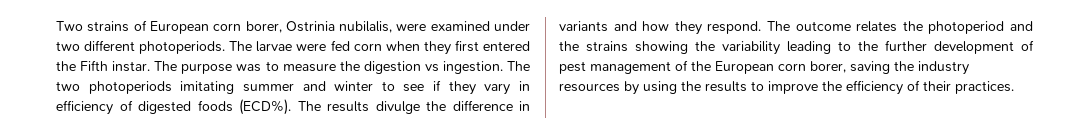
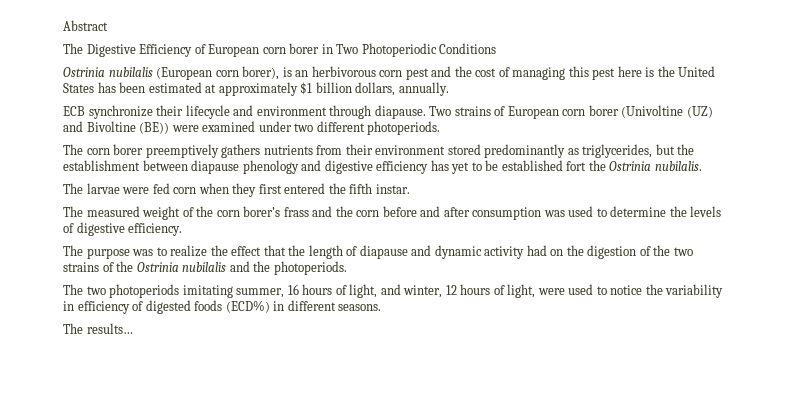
(56, 26) none -> [63,20,108,31] [63,43,497,57] [63,66,716,80] [63,82,449,96] [63,105,426,119] Abstract // The Digestive Efficiency of European corn borer in Two Photoperiodic Conditions // Ostrinia nubilalis (European corn borer), is an herbivorous corn pest and the cost of managing this pest here is the United States has been estimated at approximately $1 billion dollars, annually. // ECB synchronize their lifecycle and environment through diapause.
[245,21,393,33] borer, Ostrinia nubilalis, -> [588,105,713,118] [63,121,170,134] borer (Univoltine (UZ) and Bivoltine (BE))
(226, 47) none -> [63,144,695,158] [63,160,702,174] // The corn borer preemptively gathers nutrients from their environment stored predominantly as triglycerides, but the establishment between diapause phenology and digestive efficiency has yet to be established fort the Ostrinia nubilalis. //
[80,60,109,71] Fifth -> [349,183,373,194] fifth
[154,61,530,74] [56,80,511,95] The purpose was to measure the digestion vs ingestion. The two photoperiods imitating summer and winter to see if they vary -> [63,206,722,220] [63,222,183,236] [63,245,693,259] [63,261,347,275] [63,284,724,298] // The measured weight of the corn borer’s frass and the corn before and after consumption was used to determine the levels of digestive efficiency. // The purpose was to realize the effect that the length of diapause and dynamic activity had on the digestion of the two strains of the Ostrinia nubilalis and the photoperiods. // The two photoperiods imitating summer, 16 hours of light, and winter, 12 hours of light, were used to notice the variability
[239,99,530,115] [559,21,1033,35] [559,40,1034,55] [559,60,969,75] [559,80,1014,95] (ECD%). The results divulge the difference in variants and how they respond. The outcome relates the photoperiod and the strains showing the variability leading to the further development of pest management of the European corn borer, saving the industry resources by using the results to improve the efficiency of their practices. -> [225,300,382,313] [63,323,133,334] (ECD%) in different seasons. // The results…

